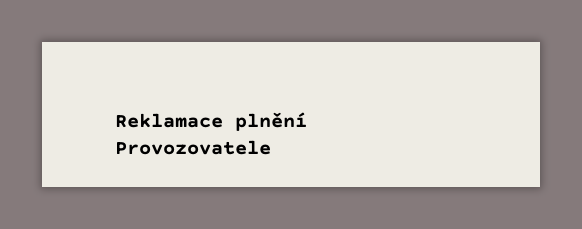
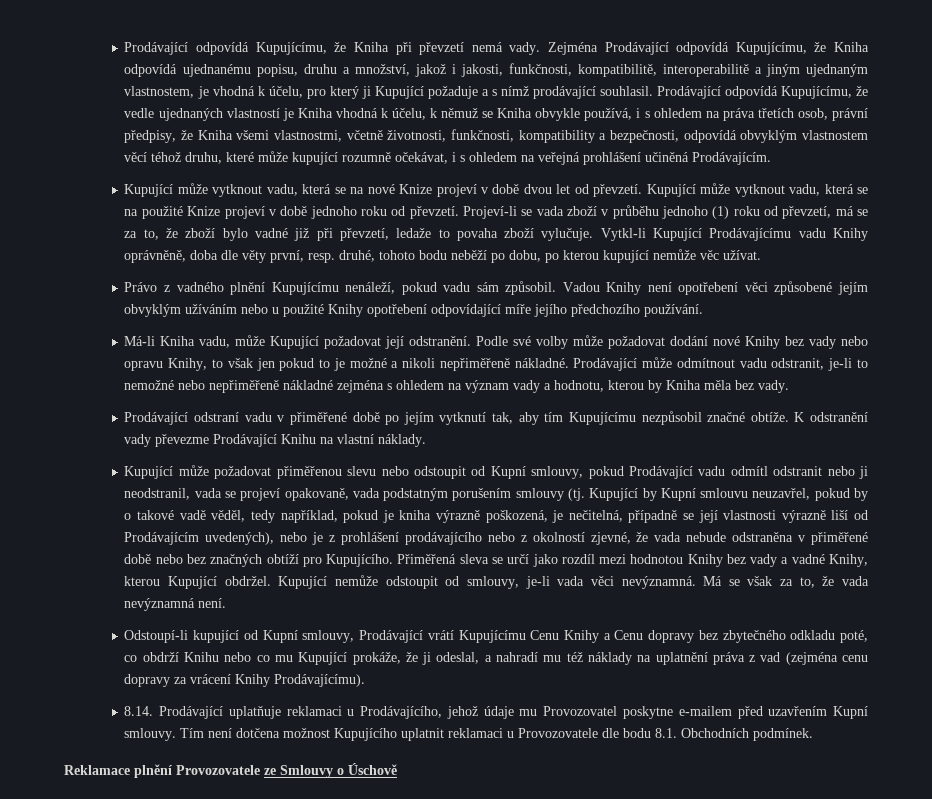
[115,112,307,131] [115,140,271,155] Reklamace plnění Provozovatele -> [124,42,869,55] [124,63,869,77] [124,86,868,99] [124,108,868,121] [124,129,869,143] [124,151,772,165] [124,183,868,197] [124,205,868,219] [124,228,868,241] [124,249,762,263] [124,281,869,295] [124,304,704,317] [124,335,868,349] [124,357,868,371] [124,380,790,393] [124,411,869,425] [124,434,427,447] [124,465,869,479] [124,488,869,501] [124,510,868,523] [124,532,869,545] [124,554,869,567] [124,575,869,589] [124,598,227,611] [124,630,869,643] [124,652,869,665] [124,674,366,687] [124,706,868,719] [124,728,814,741] [64,763,397,778] Prodávající odpovídá Kupujícímu, že Kniha při převzetí nemá vady. Zejména Prodávající odpovídá Kupujícímu, že Kniha odpovídá ujednanému popisu, druhu a množství, jakož i jakosti, funkčnosti, kompatibilitě, interoperabilitě a jiným ujednaným vlastnostem, je vhodná k účelu, pro který ji Kupující požaduje a s nímž prodávající souhlasil. Prodávající odpovídá Kupujícímu, že vedle ujednaných vlastností je Kniha vhodná k účelu, k němuž se Kniha obvykle používá, i s ohledem na práva třetích osob, právní předpisy, že Kniha všemi vlastnostmi, včetně životnosti, funkčnosti, kompatibility a bezpečnosti, odpovídá obvyklým vlastnostem věcí téhož druhu, které může kupující rozumně očekávat, i s ohledem na veřejná prohlášení učiněná Prodávajícím. // Kupující může vytknout vadu, která se na nové Knize projeví v době dvou let od převzetí. Kupující může vytknout vadu, která se na použité Knize projeví v době jednoho roku od převzetí. Projeví-li se vada zboží v průběhu jednoho (1) roku od převzetí, má se za to, že zboží bylo vadné již při převzetí, ledaže to povaha zboží vylučuje. Vytkl-li Kupující Prodávajícímu vadu Knihy oprávněně, doba dle věty první, resp. druhé, tohoto bodu neběží po dobu, po kterou kupující nemůže věc užívat. // Právo z vadného plnění Kupujícímu nenáleží, pokud vadu sám způsobil. Vadou Knihy není opotřebení věci způsobené jejím obvyklým užíváním nebo u použité Knihy opotřebení odpovídající míře jejího předchozího používání. // Má-li Kniha vadu, může Kupující požadovat její odstranění. Podle své volby může požadovat dodání nové Knihy bez vady nebo opravu Knihy, to však jen pokud to je možné a nikoli nepřiměřeně nákladné. Prodávající může odmítnout vadu odstranit, je-li to nemožné nebo nepřiměřeně nákladné zejména s ohledem na význam vady a hodnotu, kterou by Kniha měla bez vady. // Prodávající odstraní vadu v přiměřené době po jejím vytknutí tak, aby tím Kupujícímu nezpůsobil značné obtíže. K odstranění vady převezme Prodávající Knihu na vlastní náklady. // Kupující může požadovat přiměřenou slevu nebo odstoupit od Kupní smlouvy, pokud Prodávající vadu odmítl odstranit nebo ji neodstranil, vada se projeví opakovaně, vada podstatným porušením smlouvy (tj. Kupující by Kupní smlouvu neuzavřel, pokud by o takové vadě věděl, tedy například, pokud je kniha výrazně poškozená, je nečitelná, případně se její vlastnosti výrazně liší od Prodávajícím uvedených), nebo je z prohlášení prodávajícího nebo z okolností zjevné, že vada nebude odstraněna v přiměřené době nebo bez značných obtíží pro Kupujícího. Přiměřená sleva se určí jako rozdíl mezi hodnotou Knihy bez vady a vadné Knihy, kterou Kupující obdržel. Kupující nemůže odstoupit od smlouvy, je-li vada věci nevýznamná. Má se však za to, že vada nevýznamná není. // Odstoupí-li kupující od Kupní smlouvy, Prodávající vrátí Kupujícímu Cenu Knihy a Cenu dopravy bez zbytečného odkladu poté, co obdrží Knihu nebo co mu Kupující prokáže, že ji odeslal, a nahradí mu též náklady na uplatnění práva z vad (zejména cenu dopravy za vrácení Knihy Prodávajícímu). // 8.14. Prodávající uplatňuje reklamaci u Prodávajícího, jehož údaje mu Provozovatel poskytne e-mailem před uzavřením Kupní smlouvy. Tím není dotčena možnost Kupujícího uplatnit reklamaci u Provozovatele dle bodu 8.1. Obchodních podmínek. // Reklamace plnění Provozovatele ze Smlouvy o Úschově

